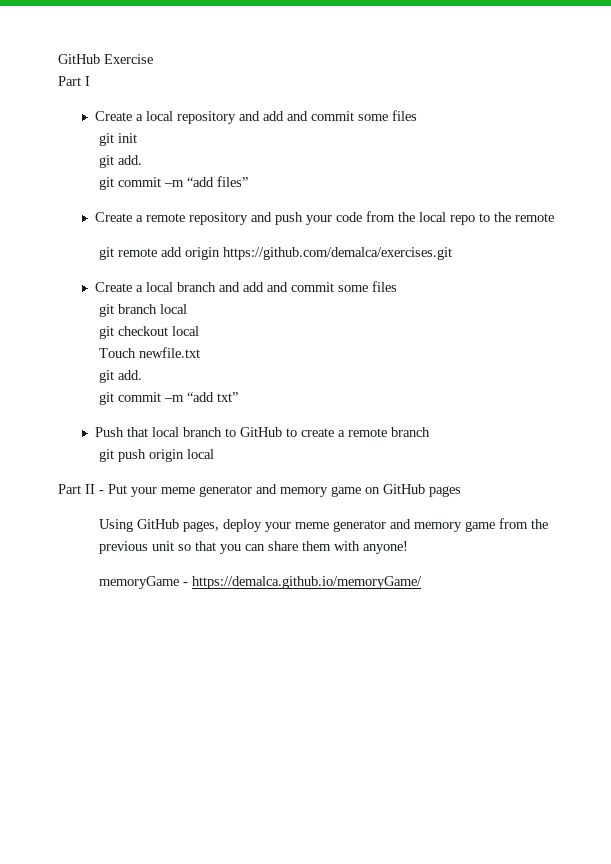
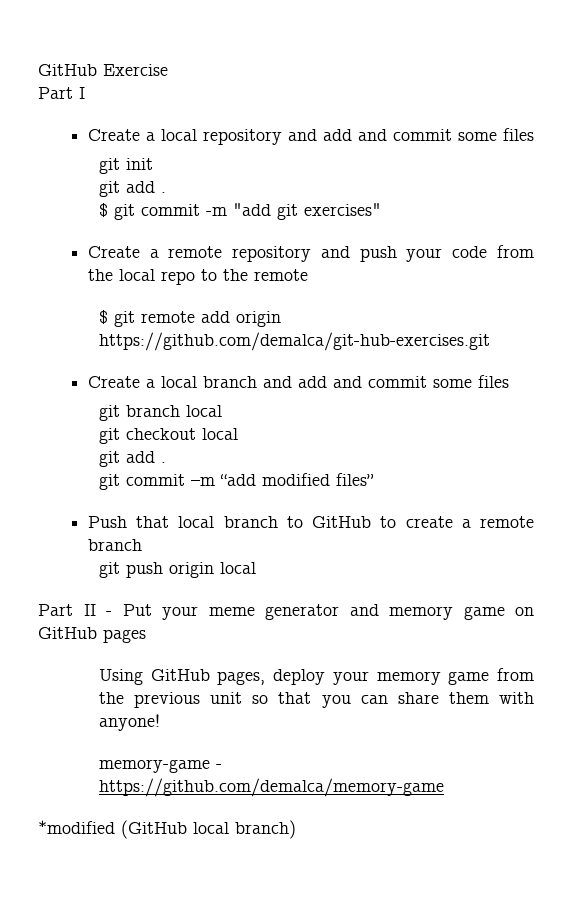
[118,155,143,165] [99,176,249,190] add. // git commit –m “add files” -> [126,181,167,193] [99,203,382,220] add . // $ git commit -m "add git exercises"
(554, 217) none -> [99,310,109,324] $
[223,247,453,260] https://github.com/demalca/exercises.git -> [99,332,491,351] https://github.com/demalca/git-hub-exercises.git
[99,347,201,358] [99,370,143,383] [99,392,239,405] // Touch newfile.txt // git add. // git commit –m “add txt” -> [99,451,167,467] [99,473,375,490] // git add . // git commit –m “add modified files”
[295,519,412,532] meme generator and -> (369, 678) none
[99,576,423,589] memoryGame - https://demalca.github.io/memoryGame/ -> [99,759,223,773] [99,778,445,797] [38,820,296,839] memory-game - https://github.com/demalca/memory-game // *modified (GitHub local branch)

